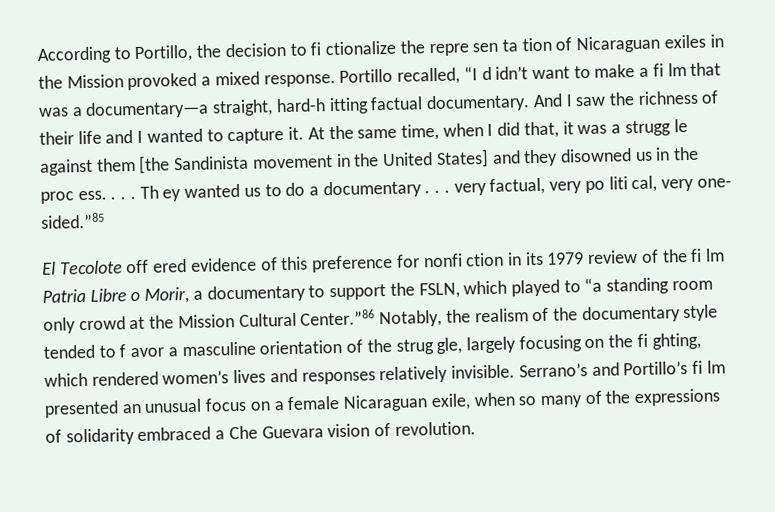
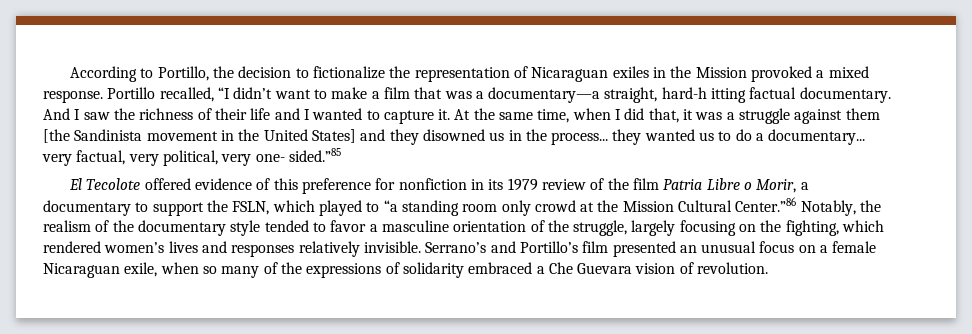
[310,37,552,57] fi ctionalize the repre sen ta tion -> [313,66,510,82] fictionalize the representation
[481,66,529,81] d idn’t -> [233,87,273,99] didn’t
[652,63,687,77] fi lm -> [383,87,410,99] film
[624,119,688,137] strugg le -> [739,108,791,124] struggle
[40,185,182,204] proc ess. . . . Th ey -> [551,129,642,145] process... they
[322,175,658,199] documentary . . . very factual, very po liti cal, -> [768,129,866,145] [42,150,218,166] documentary... very factual, very political,
[126,258,188,274] off ered -> [144,178,191,190] offered
[422,252,505,268] nonfi ction -> [398,178,467,190] nonfiction
[690,248,726,262] fi lm -> [632,178,659,190] film
[119,344,165,358] f avor -> [330,220,367,232] favor
[395,337,463,355] strug gle, -> [573,220,628,236] struggle,
[636,332,701,350] fi ghting, -> [785,220,839,236] fighting,
[691,360,726,374] fi lm -> [582,241,609,253] film

